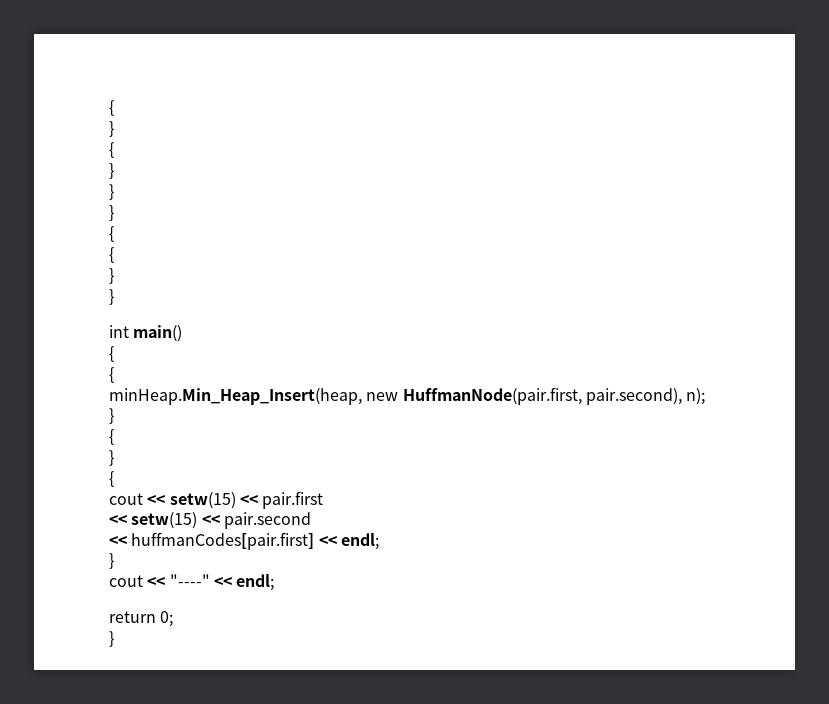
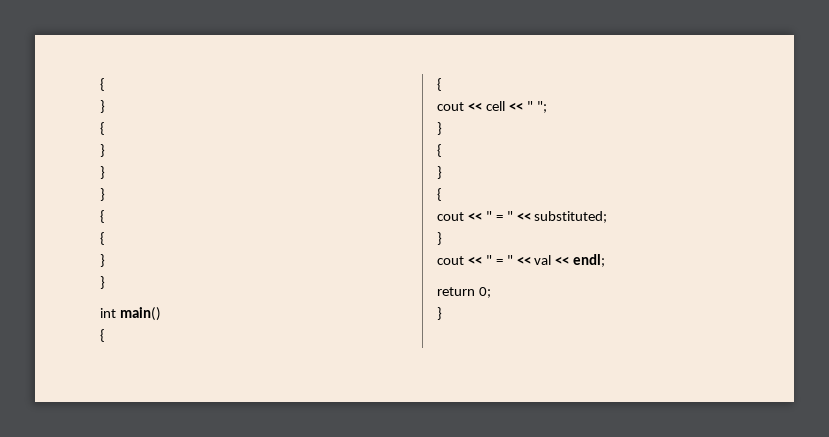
[109,387,706,405] minHeap.Min_Heap_Insert(heap, new HuffmanNode(pair.first, pair.second), n); -> [437,101,547,113] cout << cell << " ";
[169,491,324,509] [109,512,311,529] [109,532,379,550] [109,553,114,569] [109,574,210,587] setw(15) << pair.first // << setw(15) << pair.second // << huffmanCodes[pair.first] << endl; // } // cout << "----" -> [485,211,608,223] [437,232,442,245] [437,255,552,265] " = " << substituted; // } // cout << " = " << val

